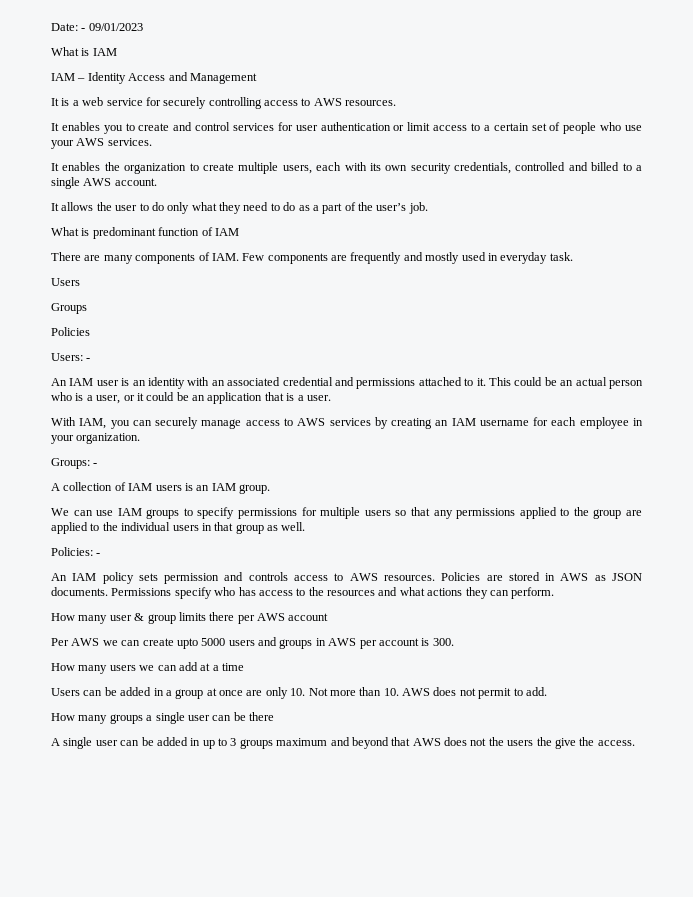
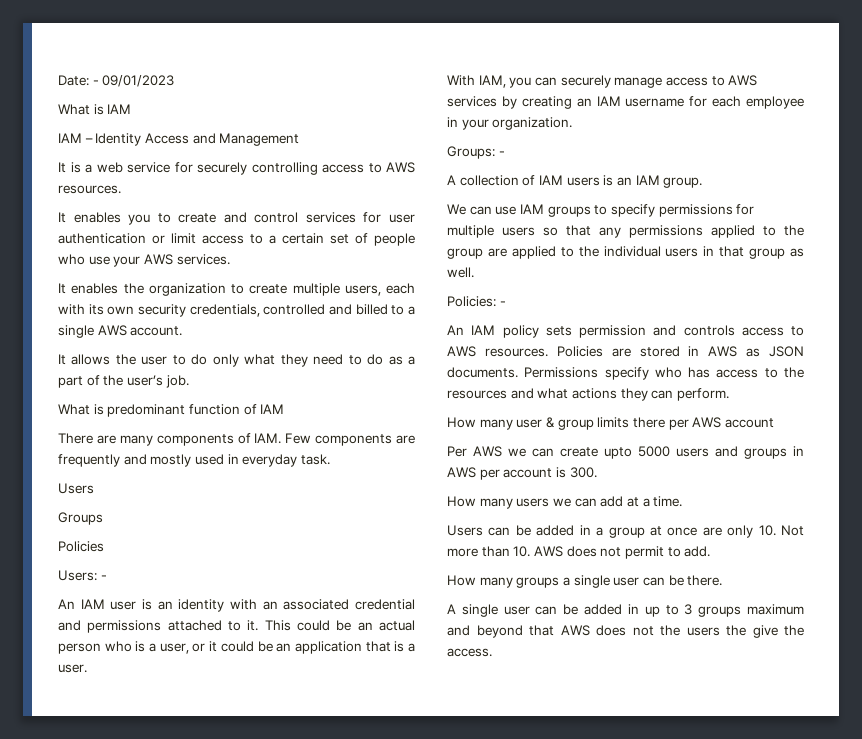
[222,663,244,671] time -> [653,496,683,507] time.
[249,712,274,721] there -> [687,575,723,586] there.

